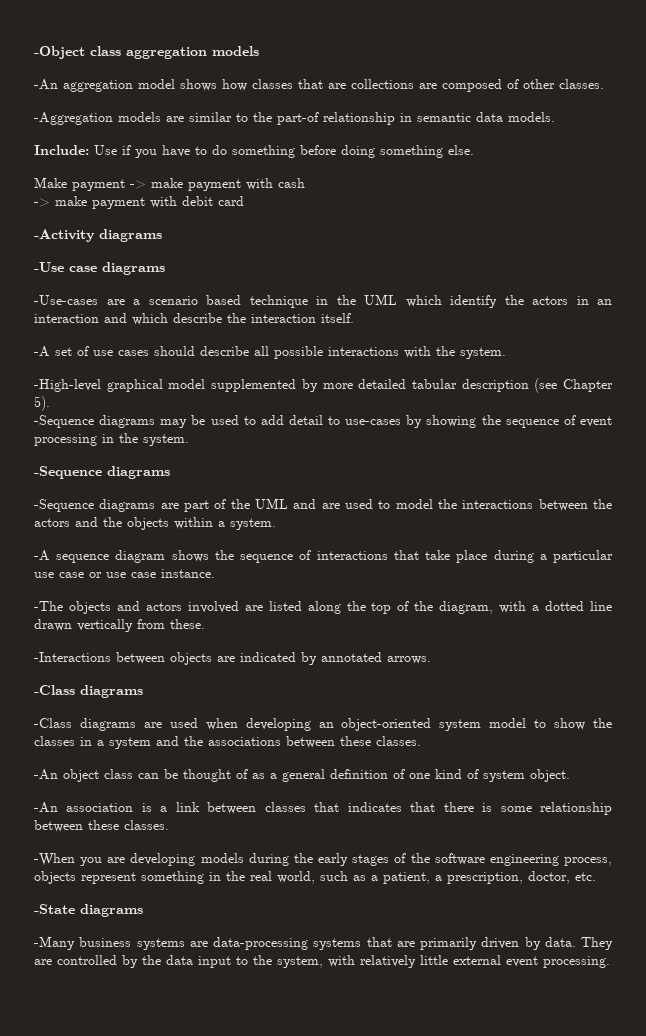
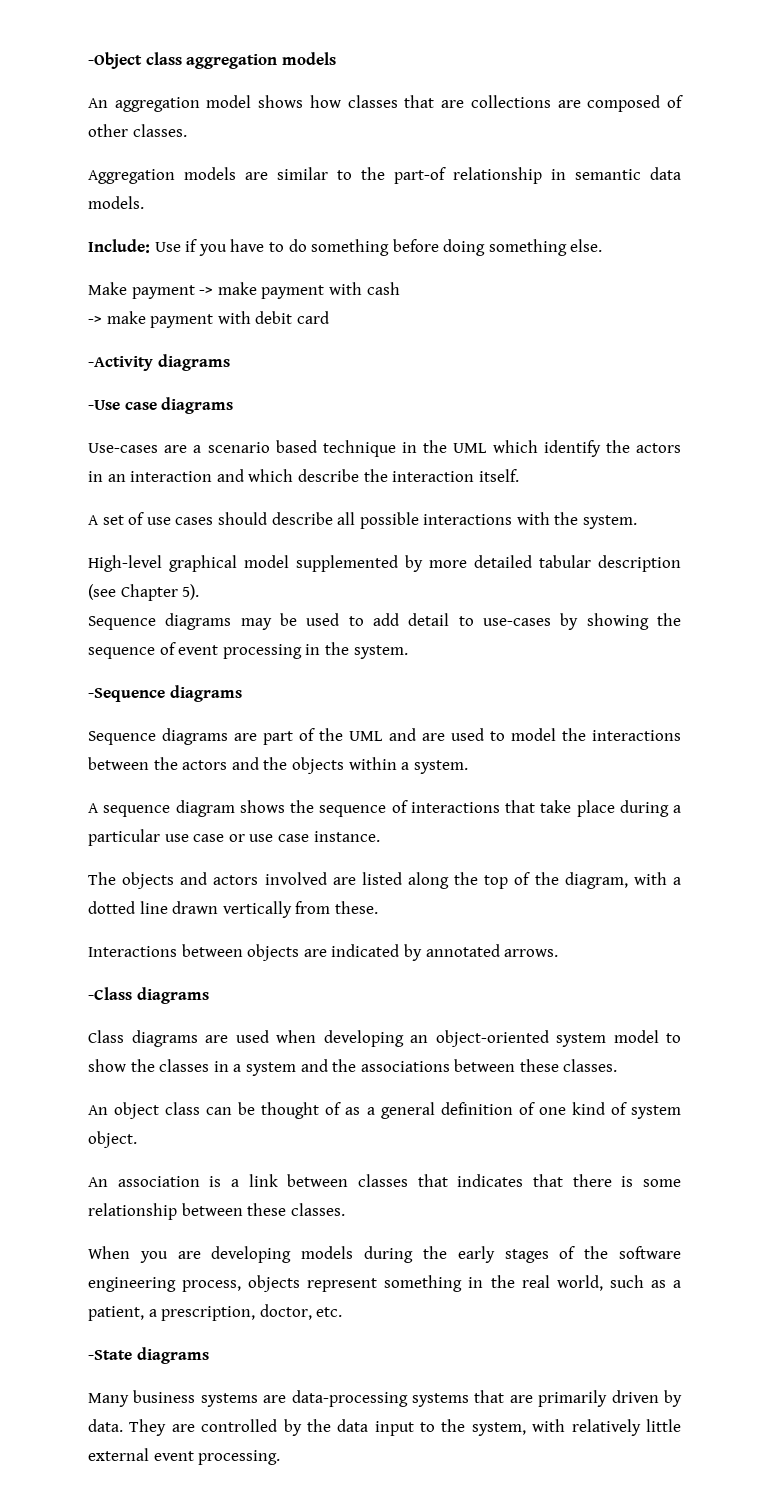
[34,79,58,90] -An -> [88,98,108,108] An
[34,112,113,125] -Aggregation -> [88,169,175,184] Aggregation
[34,295,98,305] -Use-cases -> [88,443,158,453] Use-cases
[34,346,50,357] -A -> [88,515,99,525] A
[34,379,101,392] -High-level -> [88,555,162,572] High-level
[34,415,94,428] -Sequence -> [88,616,156,630] Sequence
[34,499,94,512] -Sequence -> [88,731,156,745] Sequence
[34,550,50,561] -A -> [88,803,99,813] A
[34,601,63,611] -The -> [88,872,116,885] The
[34,652,111,662] -Interactions -> [88,946,177,957] Interactions
[34,718,72,728] -Class -> [88,1030,124,1043] Class
[34,769,58,780] -An -> [88,1105,108,1115] An
[34,802,58,813] -An -> [88,1177,108,1187] An
[34,853,75,866] -When -> [88,1246,130,1259] When
[34,936,75,950] -Many -> [88,1393,129,1407] Many

